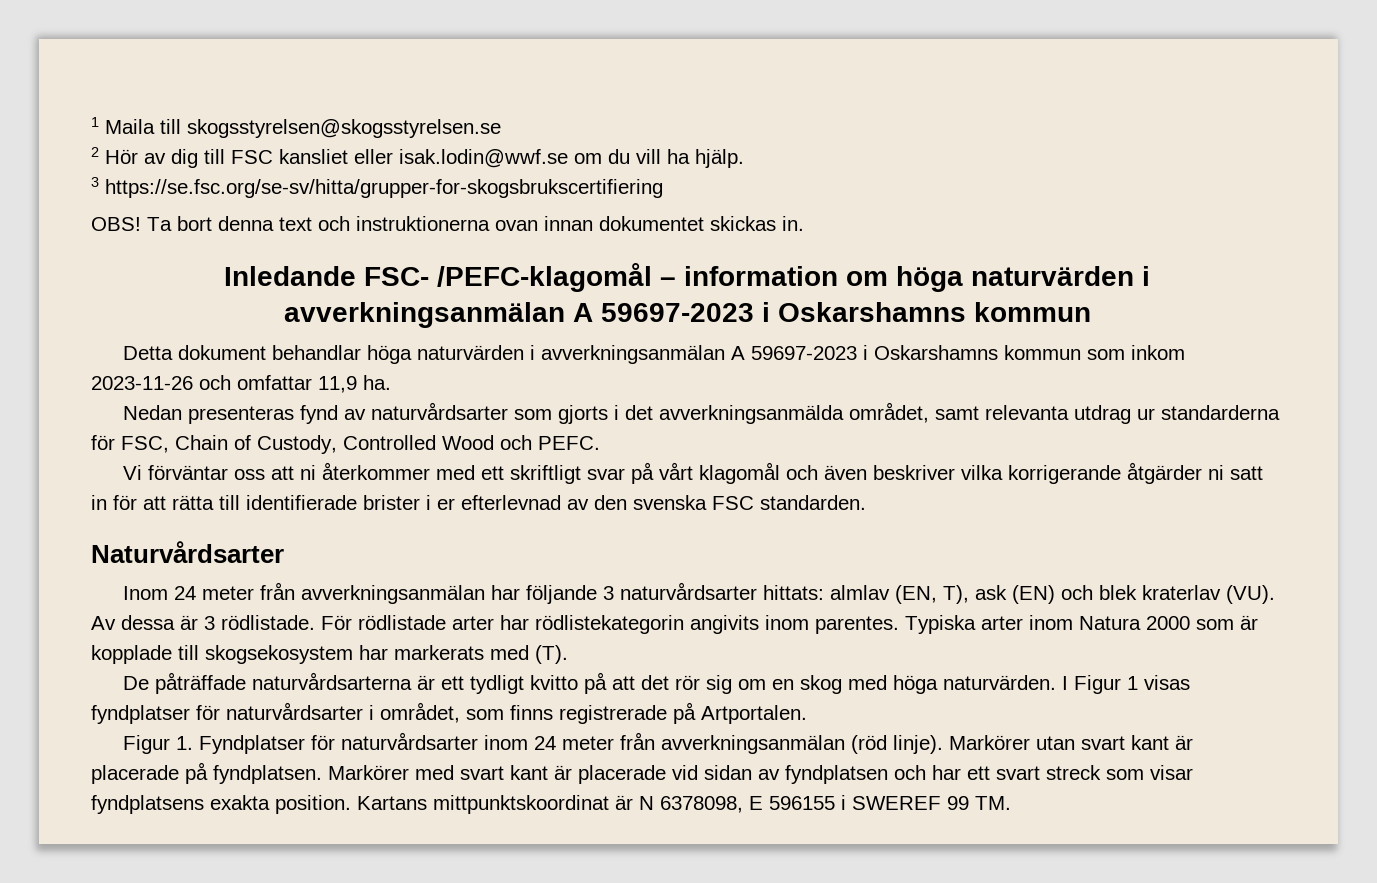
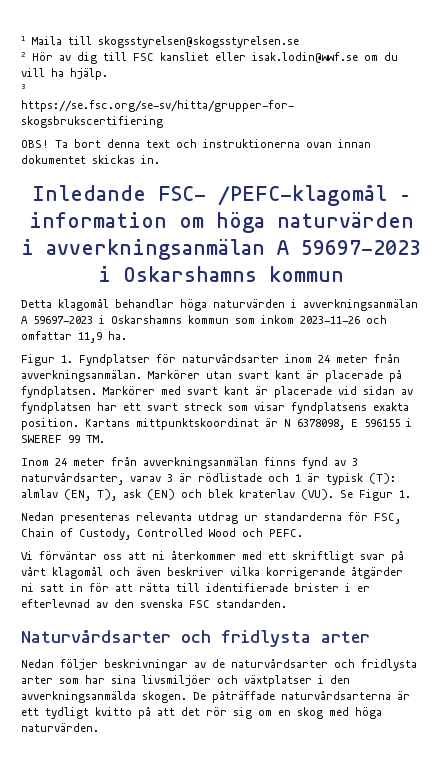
[178,345,267,360] dokument -> [58,299,109,311] klagomål
[123,402,980,424] Nedan presenteras fynd av naturvårdsarter som gjorts i det avverkningsanmälda området, samt -> [21,354,400,366] [21,370,402,382] [21,386,413,398] [21,402,409,414] [21,418,412,430] [21,435,105,443] [21,457,358,469] [21,473,396,485] [21,489,411,501] [21,512,130,524] Figur 1. Fyndplatser för naturvårdsarter inom 24 meter från avverkningsanmälan. Markörer utan svart kant är placerade på fyndplatsen. Markörer med svart kant är placerade vid sidan av fyndplatsen har ett svart streck som visar fyndplatsens exakta position. Kartans mittpunktskoordinat är N 6378098, E 596155 i SWEREF 99 TM. // Inom 24 meter från avverkningsanmälan finns fynd av 3 naturvårdsarter, varav 3 är rödlistade och 1 är typisk (T): almlav (EN, T), ask (EN) och blek kraterlav (VU). Se Figur 1. // Nedan presenteras
[123,582,1276,604] [91,615,1258,634] [91,645,568,664] // Inom 24 meter från avverkningsanmälan har följande 3 naturvårdsarter hittats: almlav (EN, T), ask (EN) och blek kraterlav (VU). Av dessa är 3 rödlistade. För rödlistade arter har rödlistekategorin angivits inom parentes. Typiska arter inom Natura 2000 som är kopplade till skogsekosystem har markerats med (T). // -> [181,630,370,647] [21,659,417,671] [21,675,350,687] [21,691,187,703] och fridlysta arter // Nedan följer beskrivningar av de naturvårdsarter och fridlysta arter som har sina livsmiljöer och växtplatser i den avverkningsanmälda skogen.
[1062,675,1191,694] [91,702,807,724] [123,732,1194,754] [91,762,1193,784] [91,795,1011,814] I Figur 1 visas fyndplatser för naturvårdsarter i området, som finns registrerade på Artportalen. // Figur 1. Fyndplatser för naturvårdsarter inom 24 meter från avverkningsanmälan (röd linje). Markörer utan svart kant är placerade på fyndplatsen. Markörer med svart kant är placerade vid sidan av fyndplatsen och har ett svart streck som visar fyndplatsens exakta position. Kartans mittpunktskoordinat är N 6378098, E 596155 i SWEREF 99 TM. -> (99, 727) none

